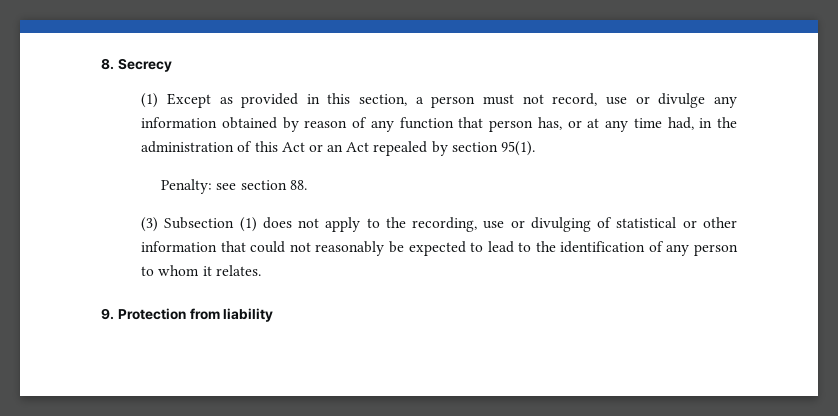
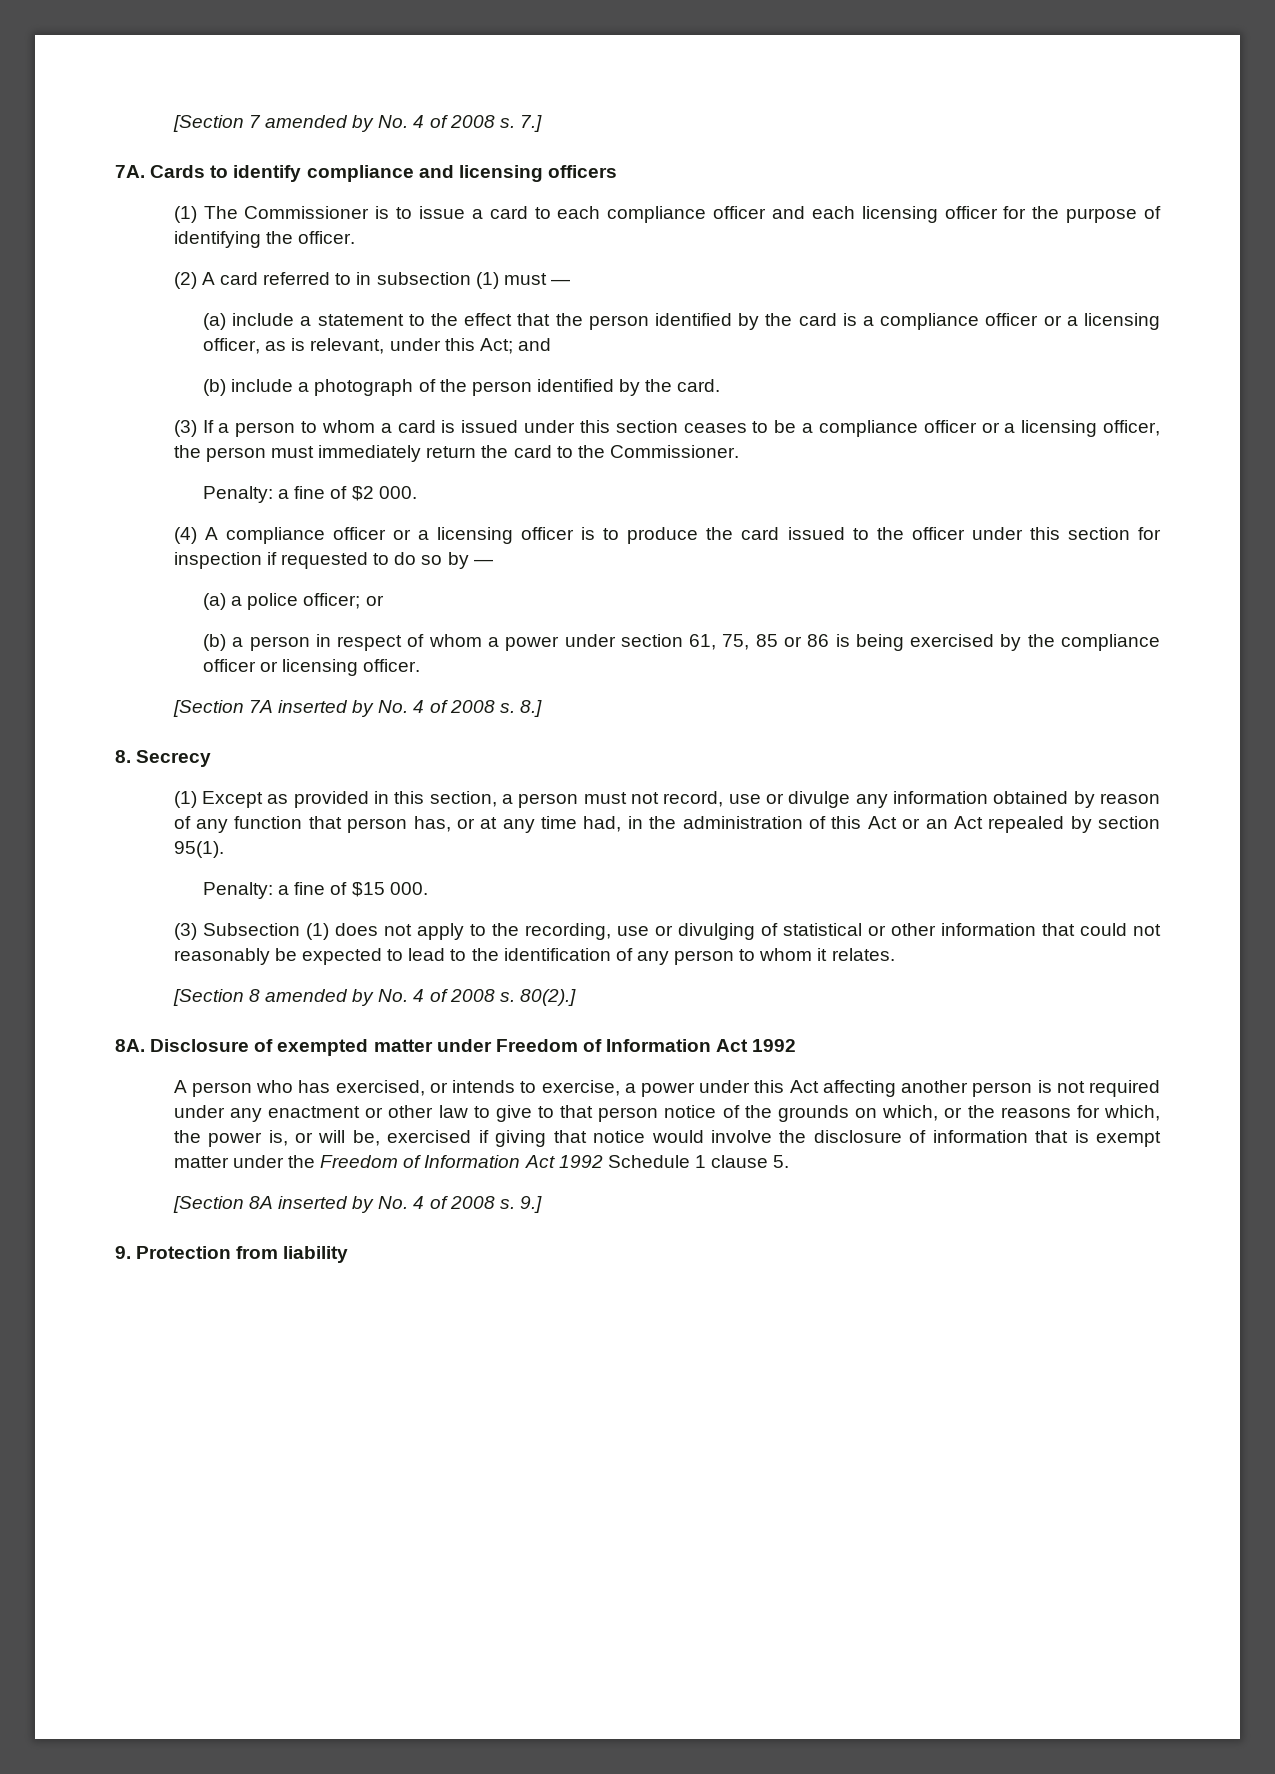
(101, 64) none -> [172,115,542,132] [115,165,617,182] [173,206,1161,223] [173,231,355,248] [173,272,570,289] [203,313,1160,330] [203,338,551,354] [203,379,721,396] [173,420,1161,437] [173,445,739,462] [203,486,417,503] [173,527,1161,544] [173,552,493,569] [203,593,384,610] [203,634,1161,651] [203,659,421,676] [172,700,542,717] [Section 7 amended by No. 4 of 2008 s. 7.] // 7A. Cards to identify compliance and licensing officers // (1) The Commissioner is to issue a card to each compliance officer and each licensing officer for the purpose of identifying the officer. // (2) A card referred to in subsection (1) must — // (a) include a statement to the effect that the person identified by the card is a compliance officer or a licensing officer, as is relevant, under this Act; and // (b) include a photograph of the person identified by the card. // (3) If a person to whom a card is issued under this section ceases to be a compliance officer or a licensing officer, the person must immediately return the card to the Commissioner. // Penalty: a fine of $2 000. // (4) A compliance officer or a licensing officer is to produce the card issued to the officer under this section for inspection if requested to do so by — // (a) a police officer; or // (b) a person in respect of whom a power under section 61, 75, 85 or 86 is being exercised by the compliance officer or licensing officer. // [Section 7A inserted by No. 4 of 2008 s. 8.] //
[216,180,307,190] see section 88. -> [278,882,428,897] a fine of $15 000.
(261, 270) none -> [172,989,576,1006] [115,1039,797,1056] [173,1080,1160,1097] [173,1105,1161,1122] [173,1130,1161,1147] [173,1155,790,1168] [172,1196,542,1213] // [Section 8 amended by No. 4 of 2008 s. 80(2).] // 8A. Disclosure of exempted matter under Freedom of Information Act 1992 // A person who has exercised, or intends to exercise, a power under this Act affecting another person is not required under any enactment or other law to give to that person notice of the grounds on which, or the reasons for which, the power is, or will be, exercised if giving that notice would involve the disclosure of information that is exempt matter under the Freedom of Information Act 1992 Schedule 1 clause 5. // [Section 8A inserted by No. 4 of 2008 s. 9.]

